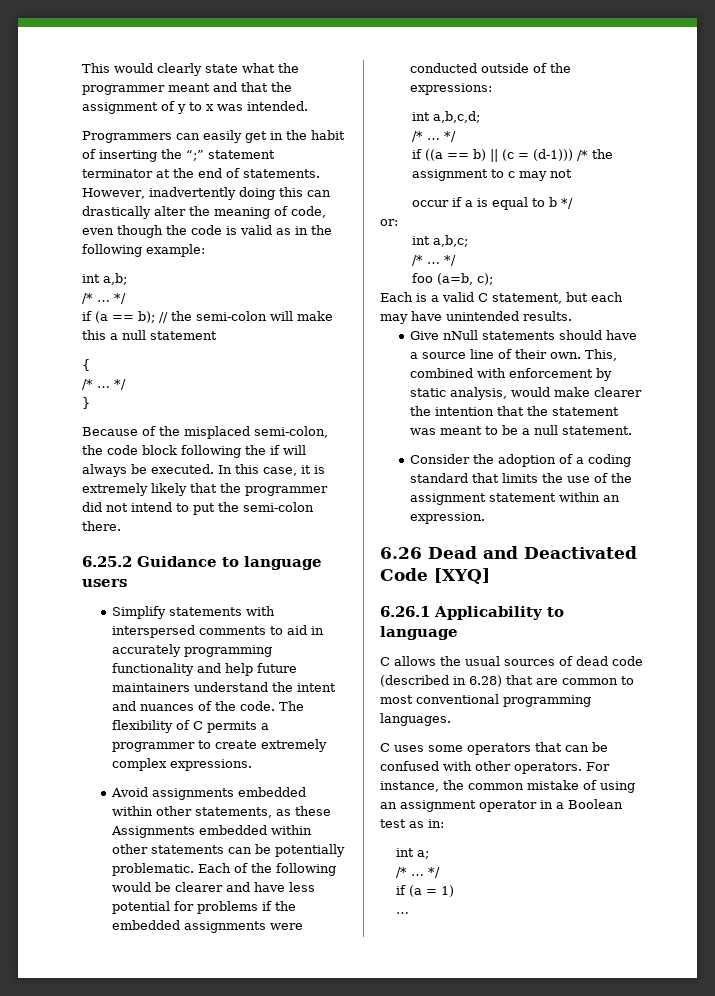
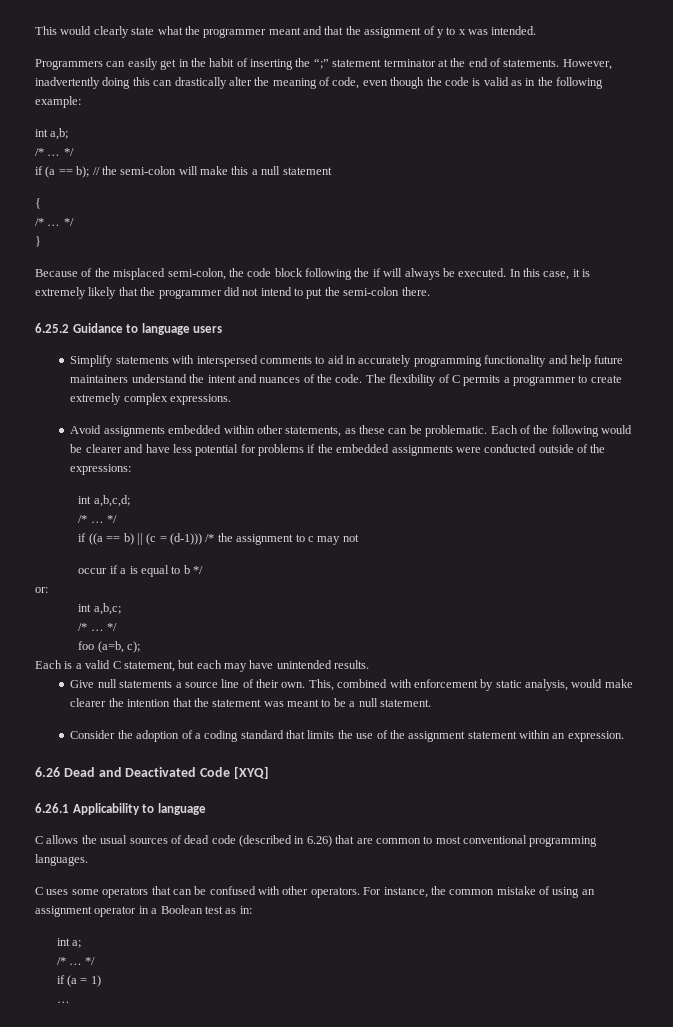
[110,825,312,838] [111,844,345,857] Assignments embedded within other statements can be potentially -> [388,425,422,434] can be
[442,330,637,340] nNull statements should have -> [97,679,173,688] null statements
[469,675,502,687] 6.28) -> [306,835,332,847] 6.26)

